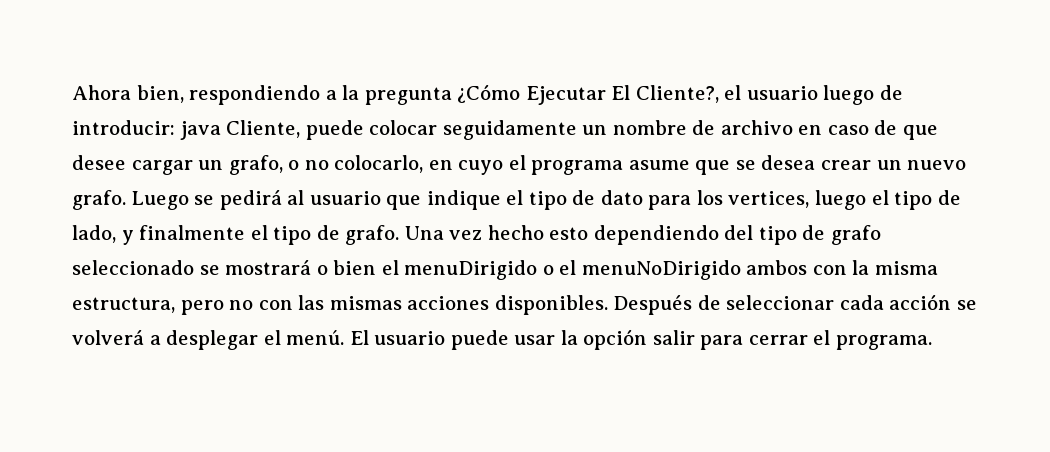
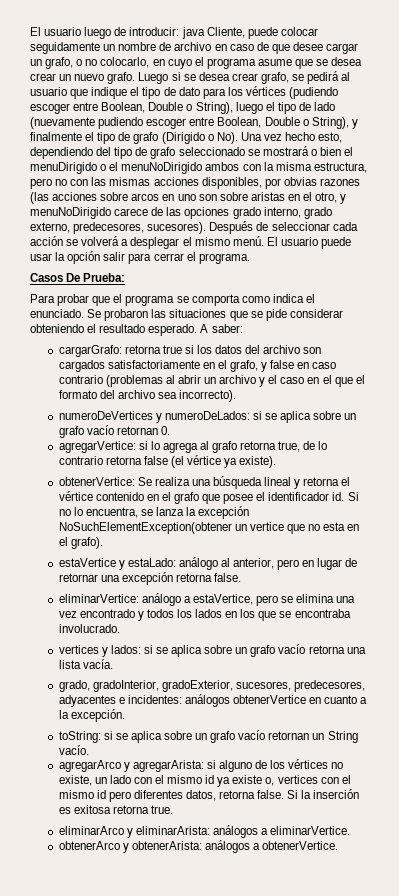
[72,84,742,105] Ahora bien, respondiendo a la pregunta ¿Cómo Ejecutar El Cliente?, el -> [30,27,41,36] El
(189, 200) none -> [171,72,289,84] si se desea crear grafo,
[728,190,961,210] [72,225,116,243] vertices, luego el tipo de lado, -> [245,86,339,99] [30,102,336,114] [30,117,349,129] vértices (pudiendo escoger entre Boolean, Double o String), luego el tipo de lado (nuevamente pudiendo escoger entre Boolean, Double o String),
[345,225,400,245] grafo. -> [133,132,238,144] grafo (Dirigido o No).
[549,227,589,240] esto -> [318,132,343,143] esto,
[494,295,608,315] disponibles. -> [201,177,360,189] [30,192,347,204] [30,207,332,219] [30,222,207,234] disponibles, por obvias razones (las acciones sobre arcos en uno son sobre aristas en el otro, y menuNoDirigido carece de las opciones grado interno, grado externo, predecesores, sucesores).
(281, 337) none -> [194,237,230,246] mismo
(933, 342) none -> [30,273,126,282] [30,294,315,306] [30,309,343,321] [30,324,243,336] [58,345,322,357] [58,360,337,372] [58,375,365,387] [58,390,236,402] [58,411,357,423] [58,425,170,438] [58,441,328,453] [58,455,277,468] [58,476,351,489] [58,491,359,504] [58,506,250,519] [58,522,360,534] [58,537,103,549] [58,557,358,570] [58,572,241,585] [58,593,356,606] [58,609,351,621] [58,624,120,633] [58,644,366,657] [58,659,113,669] [58,680,365,692] [58,694,368,707] [58,709,125,722] [58,730,358,743] [58,745,89,755] [58,759,344,772] [58,775,351,787] [58,789,360,802] [58,805,173,814] [58,825,351,838] [58,840,339,853] // Casos De Prueba: // Para probar que el programa se comporta como indica el enunciado. Se probaron las situaciones que se pide considerar obteniendo el resultado esperado. A saber: // cargarGrafo: retorna true si los datos del archivo son cargados satisfactoriamente en el grafo, y false en caso contrario (problemas al abrir un archivo y el caso en el que el formato del archivo sea incorrecto). // numeroDeVertices y numeroDeLados: si se aplica sobre un grafo vacío retornan 0. // agregarVertice: si lo agrega al grafo retorna true, de lo contrario retorna false (el vértice ya existe). // obtenerVertice: Se realiza una búsqueda lineal y retorna el vértice contenido en el grafo que posee el identificador id. Si no lo encuentra, se lanza la excepción NoSuchElementException(obtener un vertice que no esta en el grafo). // estaVertice y estaLado: análogo al anterior, pero en lugar de retornar una excepción retorna false. // eliminarVertice: análogo a estaVertice, pero se elimina una vez encontrado y todos los lados en los que se encontraba involucrado. // vertices y lados: si se aplica sobre un grafo vacío retorna una lista vacía. // grado, gradoInterior, gradoExterior, sucesores, predecesores, adyacentes e incidentes: análogos obtenerVertice en cuanto a la excepción. // toString: si se aplica sobre un grafo vacío retornan un String vacío. // agregarArco y agregarArista: si alguno de los vértices no existe, un lado con el mismo id ya existe o, vertices con el mismo id pero diferentes datos, retorna false. Si la inserción es exitosa retorna true. // eliminarArco y eliminarArista: análogos a eliminarVertice. // obtenerArco y obtenerArista: análogos a obtenerVertice.

